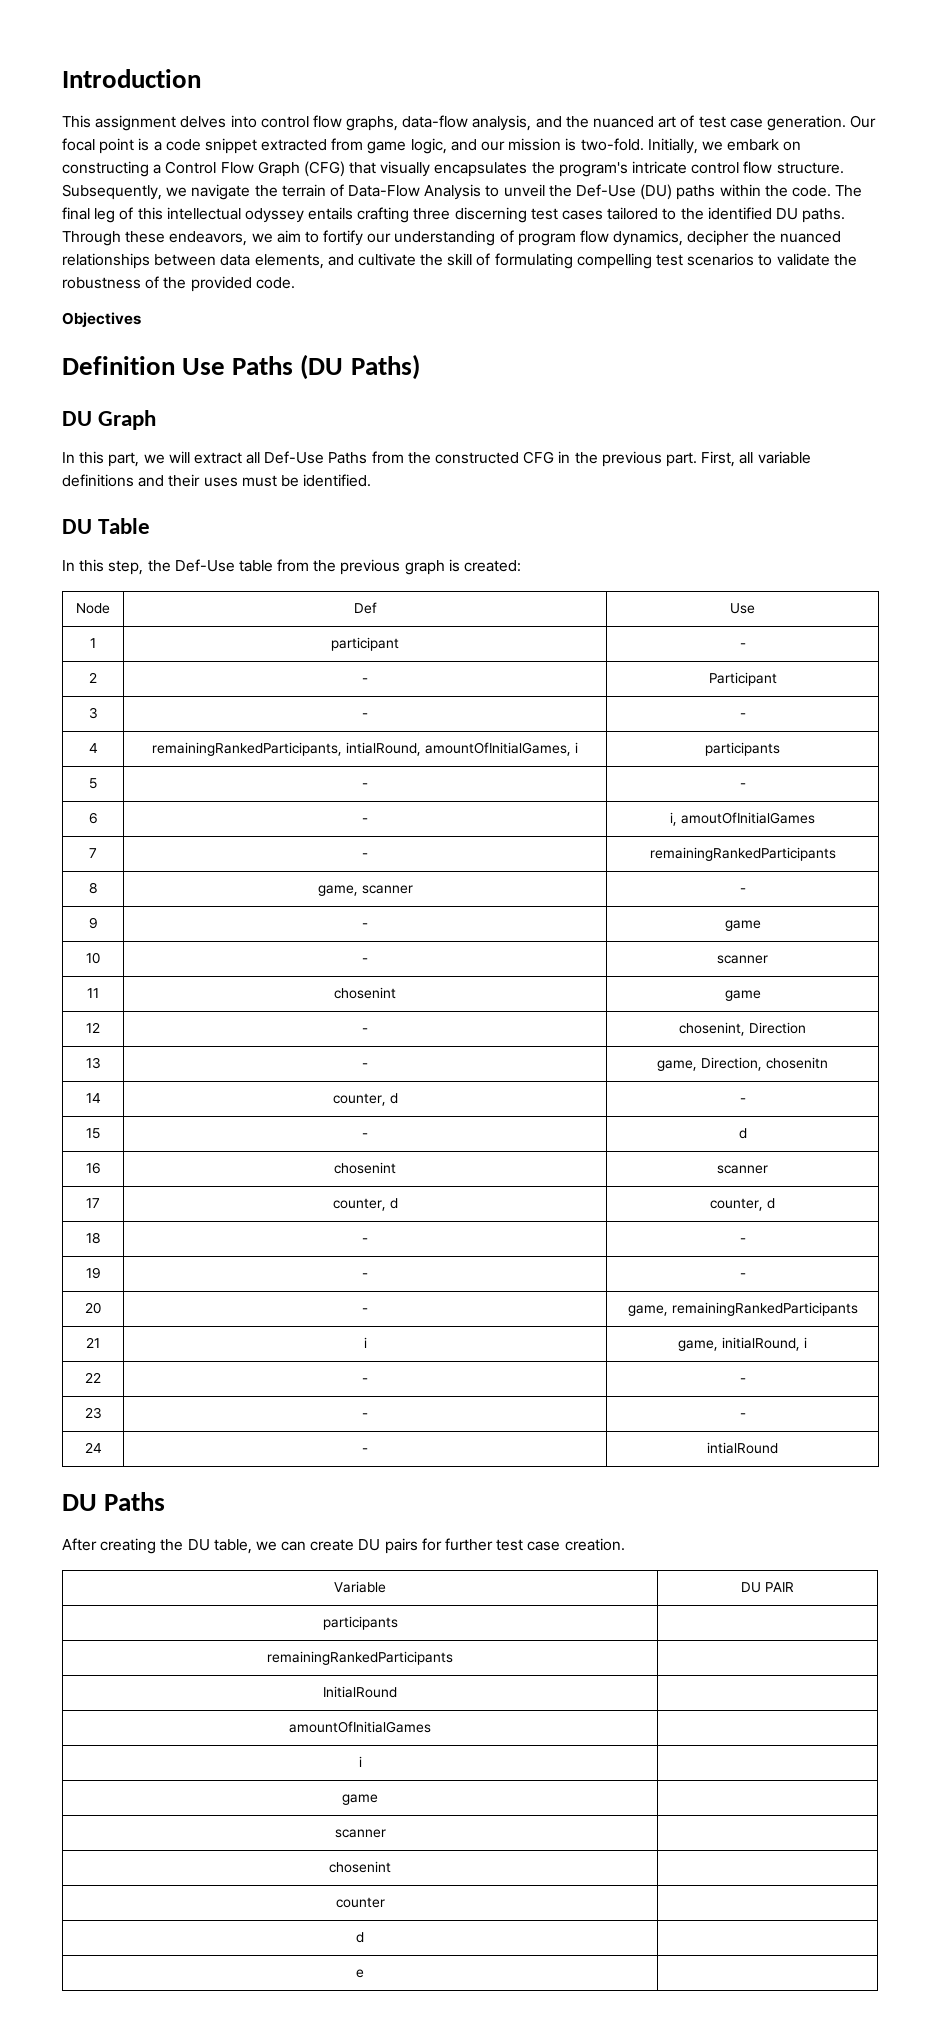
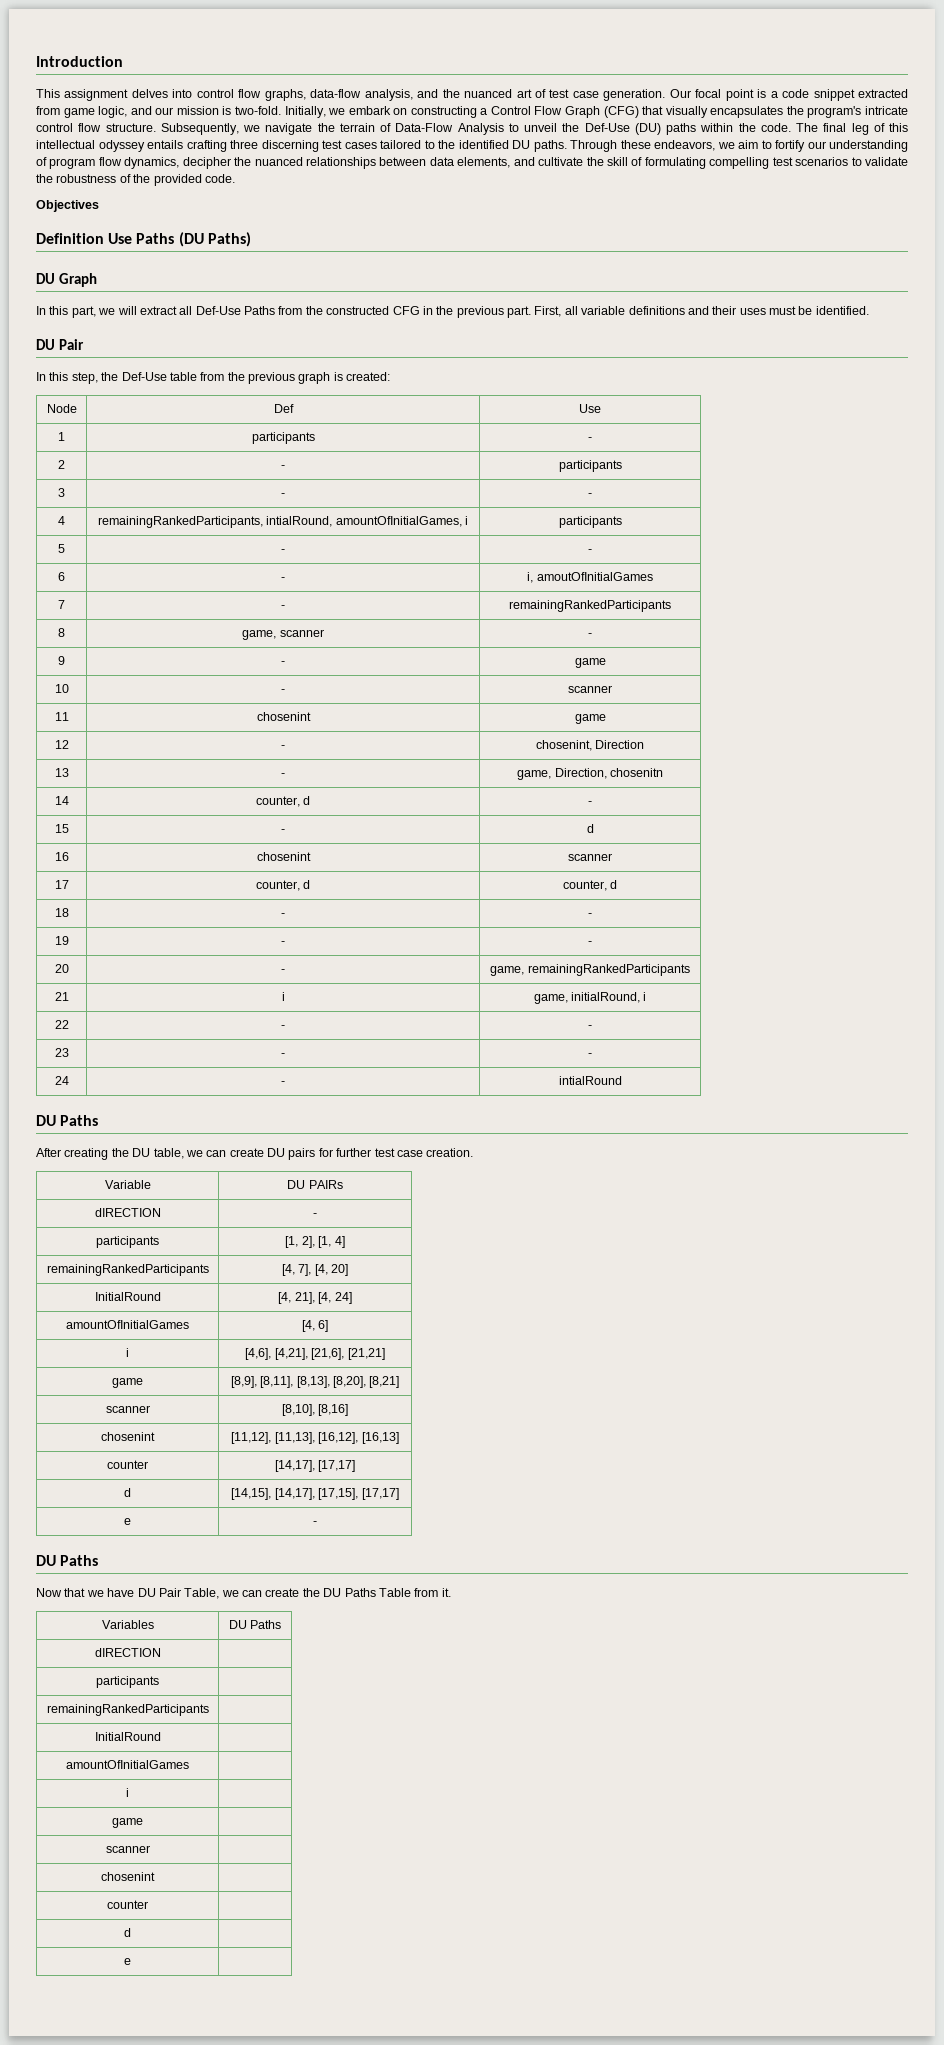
[98,518,151,534] Table -> [58,339,84,350] Pair
[330,637,399,651] participant -> [251,432,315,444] participants
[708,672,777,686] Participant -> [558,460,622,472] participants
[765,1582,794,1592] PAIR -> [308,1180,343,1189] [94,1208,161,1217] [313,1213,317,1217] [96,1236,159,1248] [285,1236,345,1248] [46,1264,209,1276] [281,1264,349,1276] [94,1292,161,1301] [278,1292,352,1304] [66,1320,189,1329] [301,1320,329,1332] [126,1348,129,1357] [245,1348,385,1360] [112,1378,143,1388] [230,1376,400,1388] [105,1405,150,1413] [281,1404,349,1416] [101,1432,155,1441] [231,1432,399,1444] [107,1460,148,1469] [274,1460,356,1472] [124,1488,131,1497] [231,1488,399,1500] [124,1518,131,1525] [313,1521,317,1525] [36,1555,99,1566] [36,1588,451,1599] [101,1620,154,1629] [228,1620,282,1629] [94,1648,161,1657] PAIRs // dIRECTION | - // participants | [1, 2], [1, 4] // remainingRankedParticipants | [4, 7], [4, 20] // InitialRound | [4, 21], [4, 24] // amountOfInitialGames | [4, 6] // i | [4,6], [4,21], [21,6], [21,21] // game | [8,9], [8,11], [8,13], [8,20], [8,21] // scanner | [8,10], [8,16] // chosenint | [11,12], [11,13], [16,12], [16,13] // counter | [14,17], [17,17] // d | [14,15], [14,17], [17,15], [17,17] // e | - // DU Paths // Now that we have DU Pair Table, we can create the DU Paths Table from it. // Variables | DU Paths // dIRECTION |

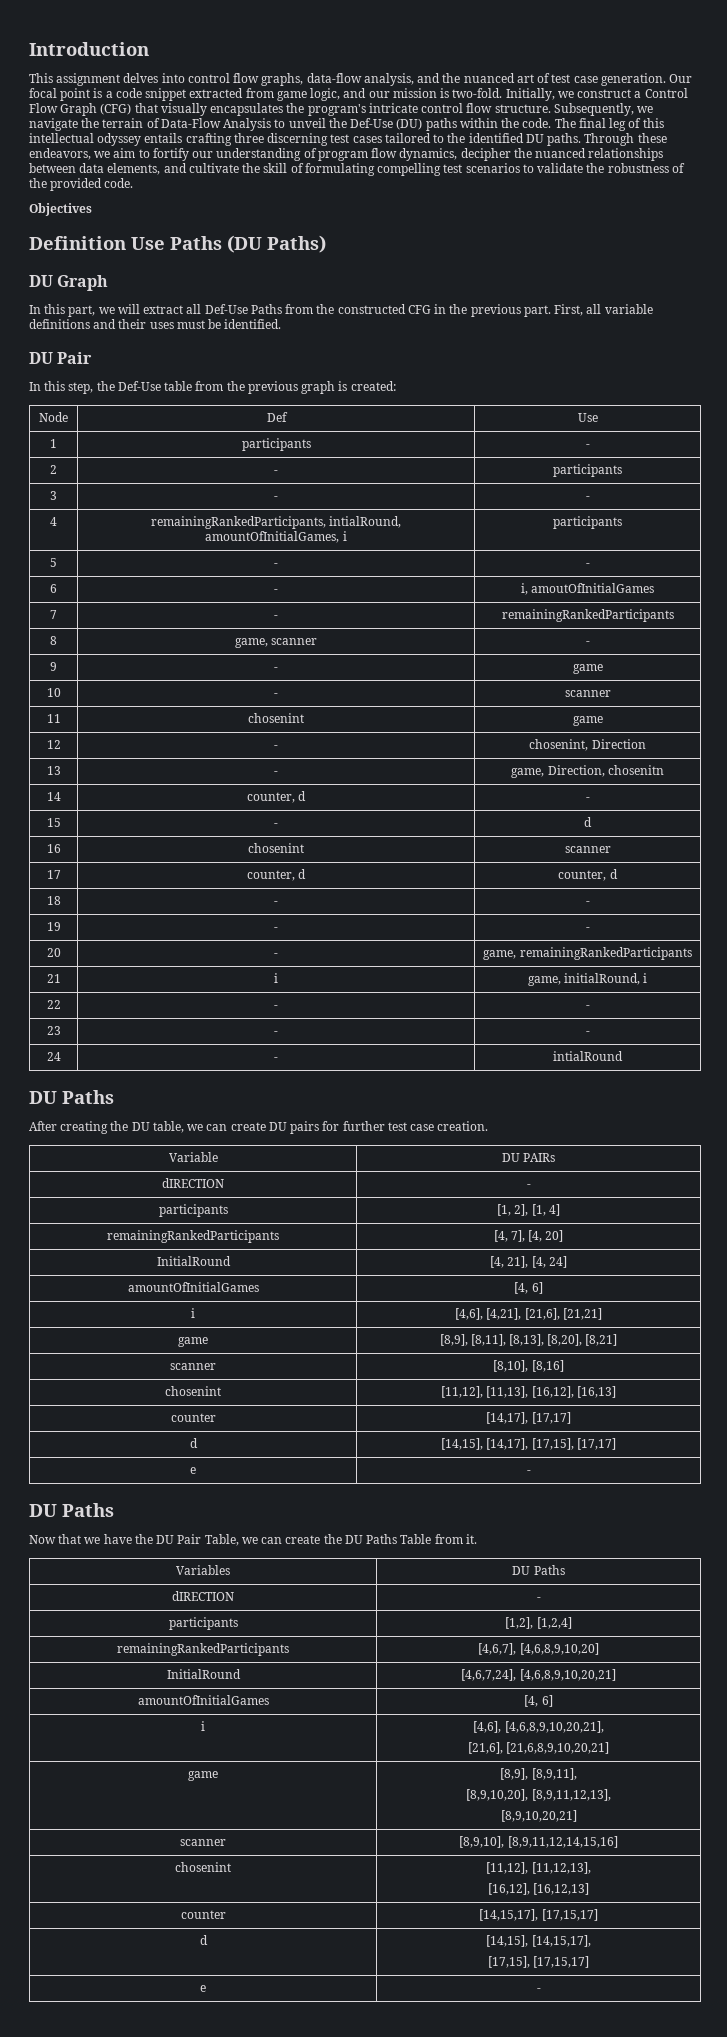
[348,106,477,118] embark on constructing -> [577,89,632,98] construct
(135, 1592) none -> [134,1534,153,1544] the
[96,1676,159,1688] [46,1704,209,1716] [94,1732,161,1741] [66,1760,189,1769] [126,1788,129,1797] [112,1818,143,1828] [105,1845,150,1853] [101,1872,155,1881] [107,1900,148,1909] [124,1928,131,1937] [124,1958,131,1965] // participants | // remainingRankedParticipants | // InitialRound | // amountOfInitialGames | // i | // game | // scanner | // chosenint | // counter | // d | // e | -> [536,1597,541,1601] [168,1617,238,1630] [505,1617,572,1629] [116,1643,289,1656] [478,1643,599,1655] [166,1669,241,1679] [461,1669,616,1681] [137,1695,269,1705] [524,1695,553,1707] [201,1721,205,1731] [473,1721,604,1733] [467,1742,610,1754] [188,1771,218,1781] [500,1768,577,1780] [466,1789,611,1801] [500,1810,577,1822] [180,1839,226,1846] [459,1836,618,1848] [175,1862,231,1872] [486,1862,591,1874] [487,1883,590,1895] [180,1910,226,1919] [479,1909,598,1921] [199,1935,208,1945] [486,1935,591,1947] [487,1956,590,1968] [200,1985,206,1992] [536,1988,541,1992] - // participants | [1,2], [1,2,4] // remainingRankedParticipants | [4,6,7], [4,6,8,9,10,20] // InitialRound | [4,6,7,24], [4,6,8,9,10,20,21] // amountOfInitialGames | [4, 6] // i | [4,6], [4,6,8,9,10,20,21], // [21,6], [21,6,8,9,10,20,21] // game | [8,9], [8,9,11], // [8,9,10,20], [8,9,11,12,13], // [8,9,10,20,21] // scanner | [8,9,10], [8,9,11,12,14,15,16] // chosenint | [11,12], [11,12,13], // [16,12], [16,12,13] // counter | [14,15,17], [17,15,17] // d | [14,15], [14,15,17], // [17,15], [17,15,17] // e | -

